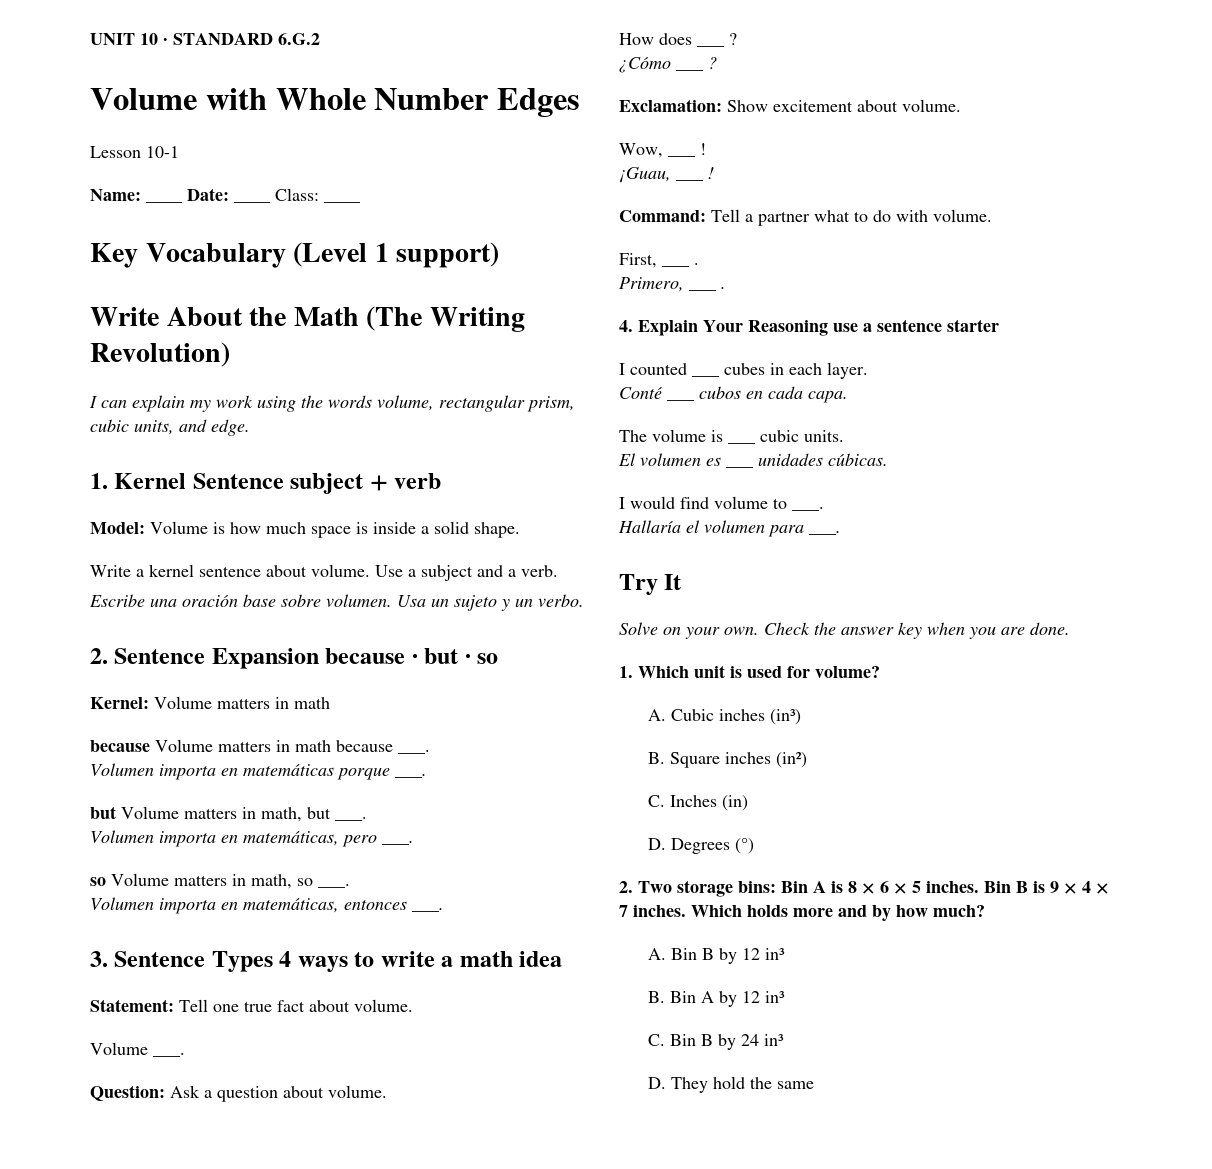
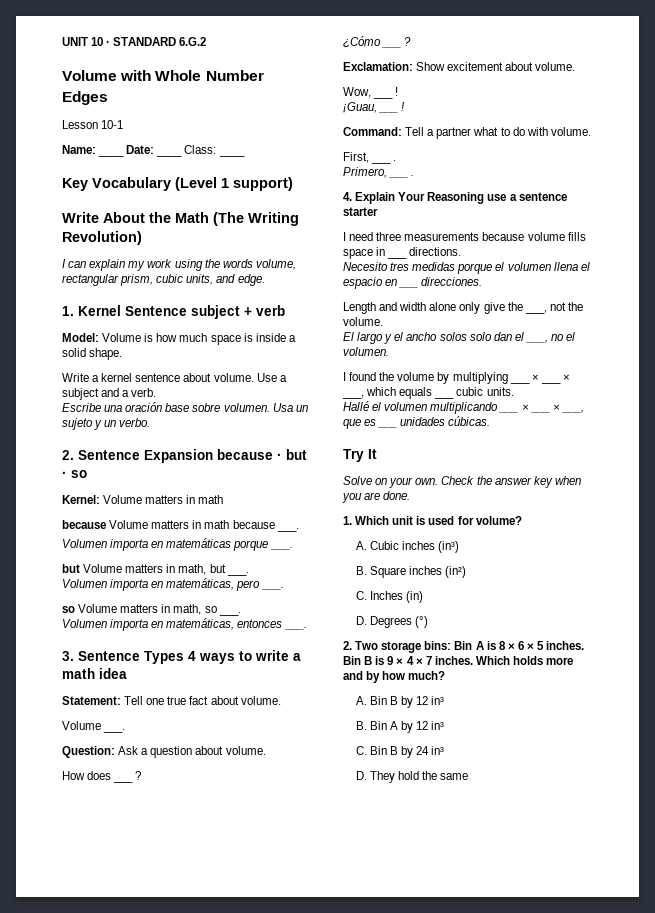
[630,363,687,375] [692,375,719,377] [724,362,868,379] [619,387,662,399] [667,399,694,401] [699,386,848,403] [619,429,723,442] [728,442,755,444] [760,430,844,442] [618,453,721,466] [726,466,753,468] [758,453,888,466] [619,496,824,511] [618,520,841,537] counted ___ cubes in each layer. // Conté ___ cubos en cada capa. // The volume is ___ cubic units. // El volumen es ___ unidades cúbicas. // I would find volume to ___. // Hallaría el volumen para ___. -> [349,232,586,241] [343,247,386,259] [387,256,408,259] [409,247,462,256] [343,262,590,274] [343,277,398,289] [399,286,419,288] [421,277,483,286] [343,302,583,314] [343,317,383,326] [343,332,576,344] [343,347,389,356] [343,372,530,384] [531,374,539,381] [540,381,561,384] [562,374,570,381] [342,387,455,399] [456,387,514,396] [343,401,519,414] [521,404,529,411] [530,411,550,413] [552,404,584,413] [343,419,377,429] [378,426,398,428] [400,416,491,426] need three measurements because volume fills space in ___ directions. // Necesito tres medidas porque el volumen llena el espacio en ___ direcciones. // Length and width alone only give the ___, not the volume. // El largo y el ancho solos solo dan el ___, no el volumen. // I found the volume by multiplying ___ × ___ × ___, which equals ___ cubic units. // Hallé el volumen multiplicando ___ × ___ × ___, que es ___ unidades cúbicas.

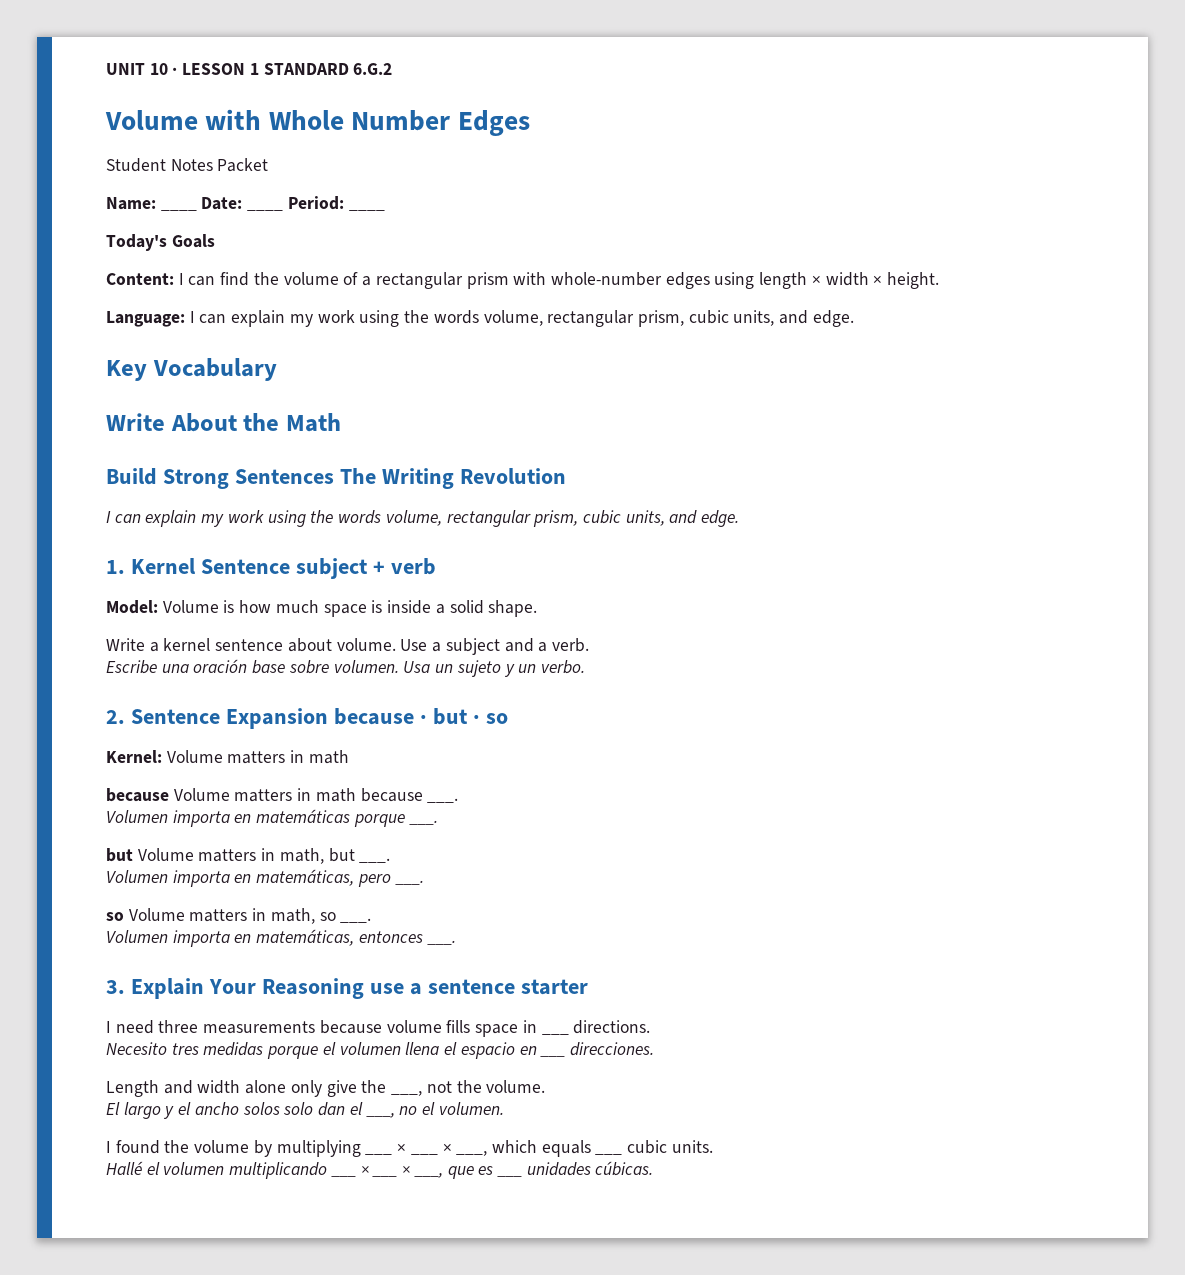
(111, 43) none -> [182,63,259,75] LESSON 1
[62,120,124,129] Lesson 10-1 -> [106,158,269,172] Student Notes Packet
[184,145,217,154] [218,154,245,157] Class: ____ -> [287,196,385,211] [106,234,215,251] [106,272,940,289] [106,310,854,327] Period: ____ // Today's Goals // Content: I can find the volume of a rectangular prism with whole-number edges using length × width × height. // Language: I can explain my work using the words volume, rectangular prism, cubic units, and edge.
[175,177,293,191] (Level 1 support) -> (277, 369) none
[213,212,299,226] [62,231,142,245] (The Writing Revolution) -> [106,468,566,489] // Build Strong Sentences The Writing Revolution
[78,650,301,664] [62,668,127,679] [62,696,281,705] [62,721,126,733] [62,746,266,758] [62,771,112,780] [113,780,134,783] [135,771,142,780] [343,36,402,48] [404,37,412,46] [343,62,576,71] [343,87,394,99] [395,87,399,96] [343,102,399,113] [401,102,406,111] [343,127,591,139] [343,152,392,164] [393,160,397,161] [343,167,409,178] [411,175,415,176] [343,192,352,201] Sentence Types 4 ways to write a math idea // Statement: Tell one true fact about volume. // Volume ___. // Question: Ask a question about volume. // How does ___ ? // ¿Cómo ___ ? // Exclamation: Show excitement about volume. // Wow, ___ ! // ¡Guau, ___ ! // Command: Tell a partner what to do with volume. // First, ___ . // Primero, ___ . // 4. -> (125, 987) none
[343,449,377,462] [343,476,581,488] [342,491,411,503] [343,516,522,525] [355,541,460,553] [355,566,467,578] [355,591,423,603] [355,616,428,628] [343,641,585,653] [343,656,574,665] [343,671,446,683] [355,696,445,708] [355,721,445,733] [355,746,445,758] [355,771,469,783] // Try It // Solve on your own. Check the answer key when you are done. // 1. Which unit is used for volume? // A. Cubic inches (in³) // B. Square inches (in²) // C. Inches (in) // D. Degrees (°) // 2. Two storage bins: Bin A is 8 × 6 × 5 inches. Bin B is 9 × 4 × 7 inches. Which holds more and by how much? // A. Bin B by 12 in³ // B. Bin A by 12 in³ // C. Bin B by 24 in³ // D. They hold the same -> (654, 1168) none

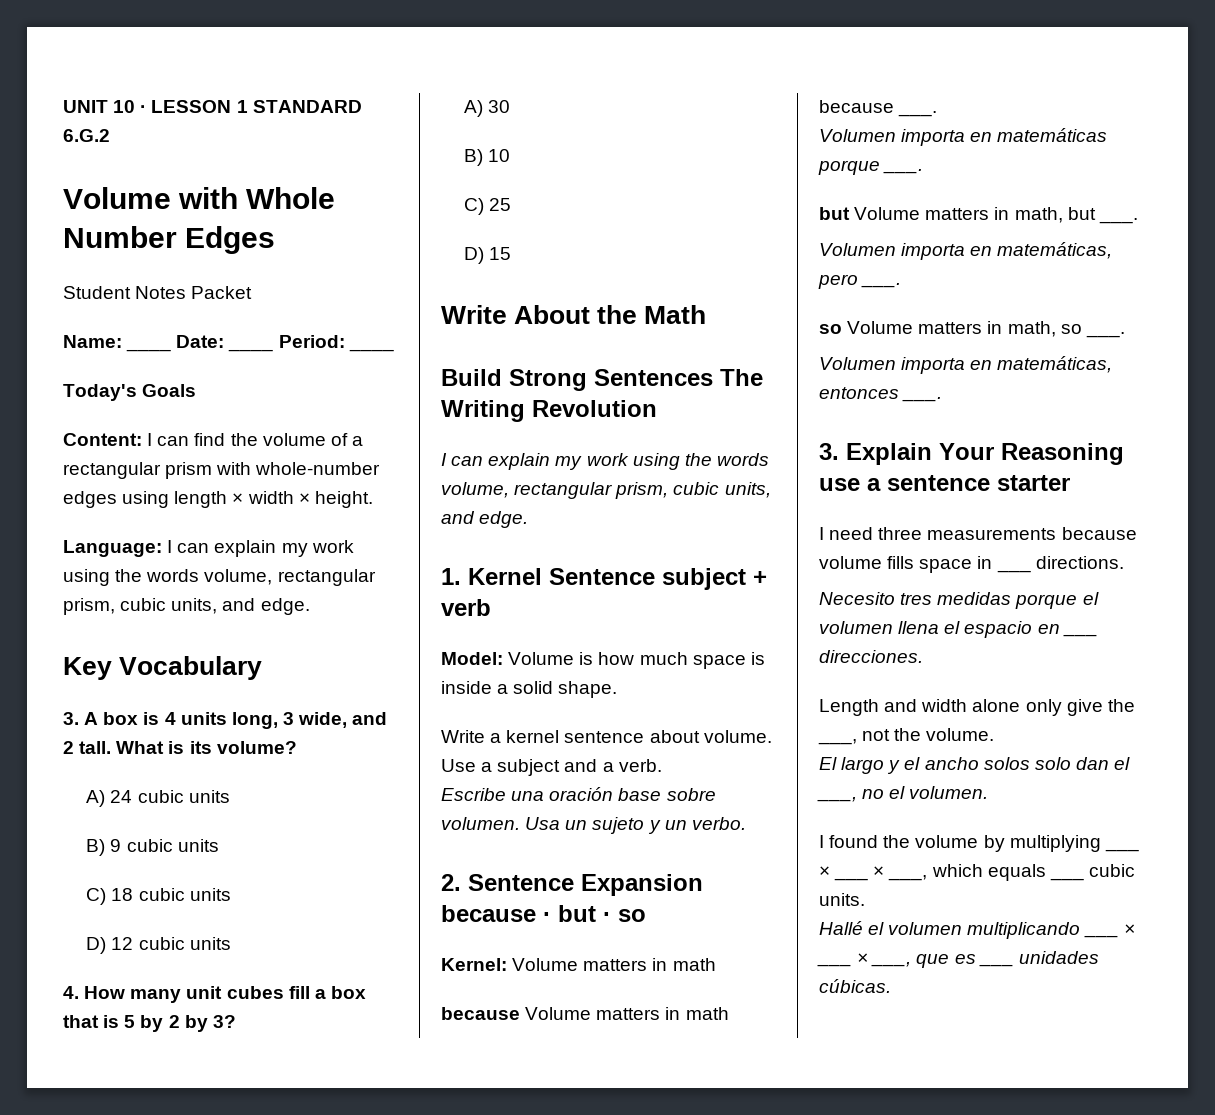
(277, 369) none -> [63,712,388,729] [63,741,297,754] [86,790,230,807] [86,839,219,856] [86,888,231,905] [86,937,231,954] [63,986,366,1003] [63,1015,236,1032] [464,100,511,117] [464,149,511,166] [464,198,512,215] [464,247,512,264] // 3. A box is 4 units long, 3 wide, and 2 tall. What is its volume? // A) 24 cubic units // B) 9 cubic units // C) 18 cubic units // D) 12 cubic units // 4. How many unit cubes fill a box that is 5 by 2 by 3? // A) 30 // B) 10 // C) 25 // D) 15

